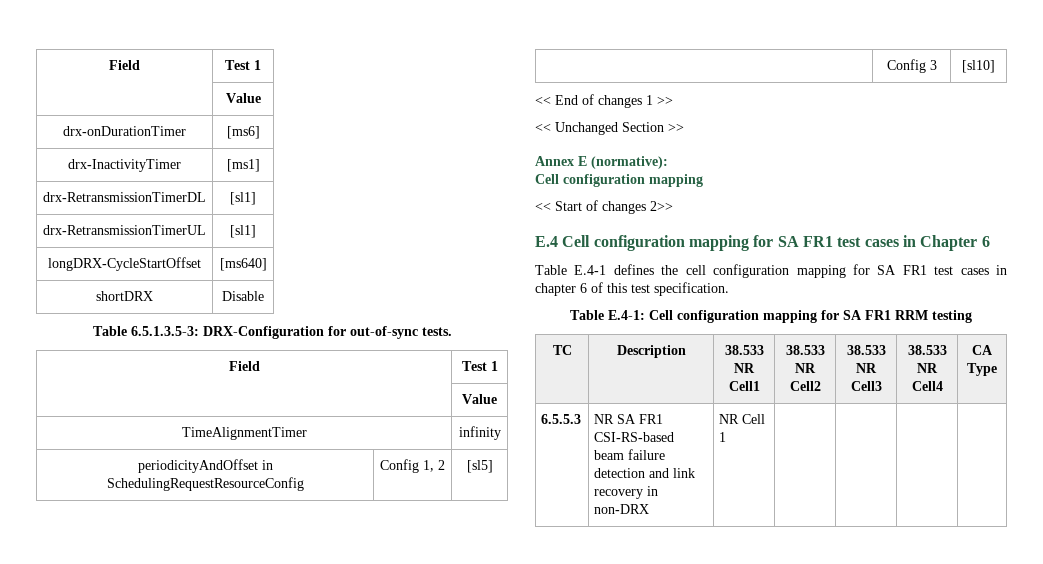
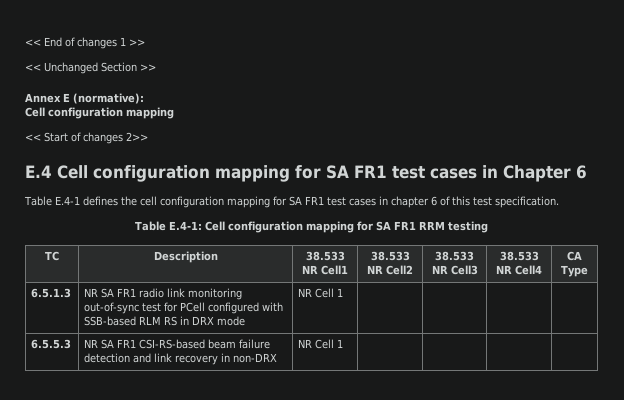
[109,60,140,70] [225,60,261,70] [225,93,261,103] [62,126,186,136] [226,126,260,139] [68,159,181,172] [226,159,260,172] [42,192,206,202] [230,192,256,205] [42,225,206,235] [230,225,256,238] [47,257,201,271] [219,258,267,271] [96,291,153,301] [222,291,264,301] [92,326,452,339] [228,361,260,371] [461,361,498,371] [462,394,497,404] [181,427,307,440] [458,426,501,440] [137,459,273,473] [106,477,304,491] [380,459,445,473] [466,460,493,473] [886,59,937,73] [962,60,995,73] Field | Test 1 // | Value // drx-onDurationTimer | [ms6] // drx-InactivityTimer | [ms1] // drx-RetransmissionTimerDL | [sl1] // drx-RetransmissionTimerUL | [sl1] // longDRX-CycleStartOffset | [ms640] // shortDRX | Disable // Table 6.5.1.3.5-3: DRX-Configuration for out-of-sync tests. // Field | Test 1 // | Value // TimeAlignmentTimer | infinity // periodicityAndOffset in SchedulingRequestResourceConfig | Config 1, 2 | [sl5] // | Config 3 | [sl10] // -> (25, 42) none
(997, 369) none -> [31,288,72,298] [84,288,243,300] [84,302,284,314] [84,316,246,326] [298,288,344,298] // 6.5.1.3 | NR SA FR1 radio link monitoring out-of-sync test for PCell configured with SSB-based RLM RS in DRX mode | NR Cell 1 | | | |

